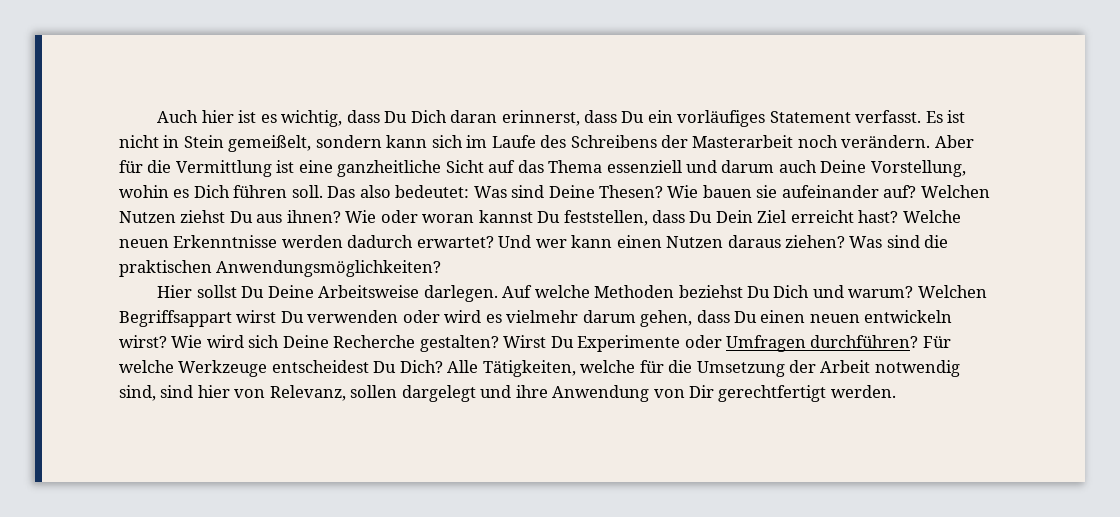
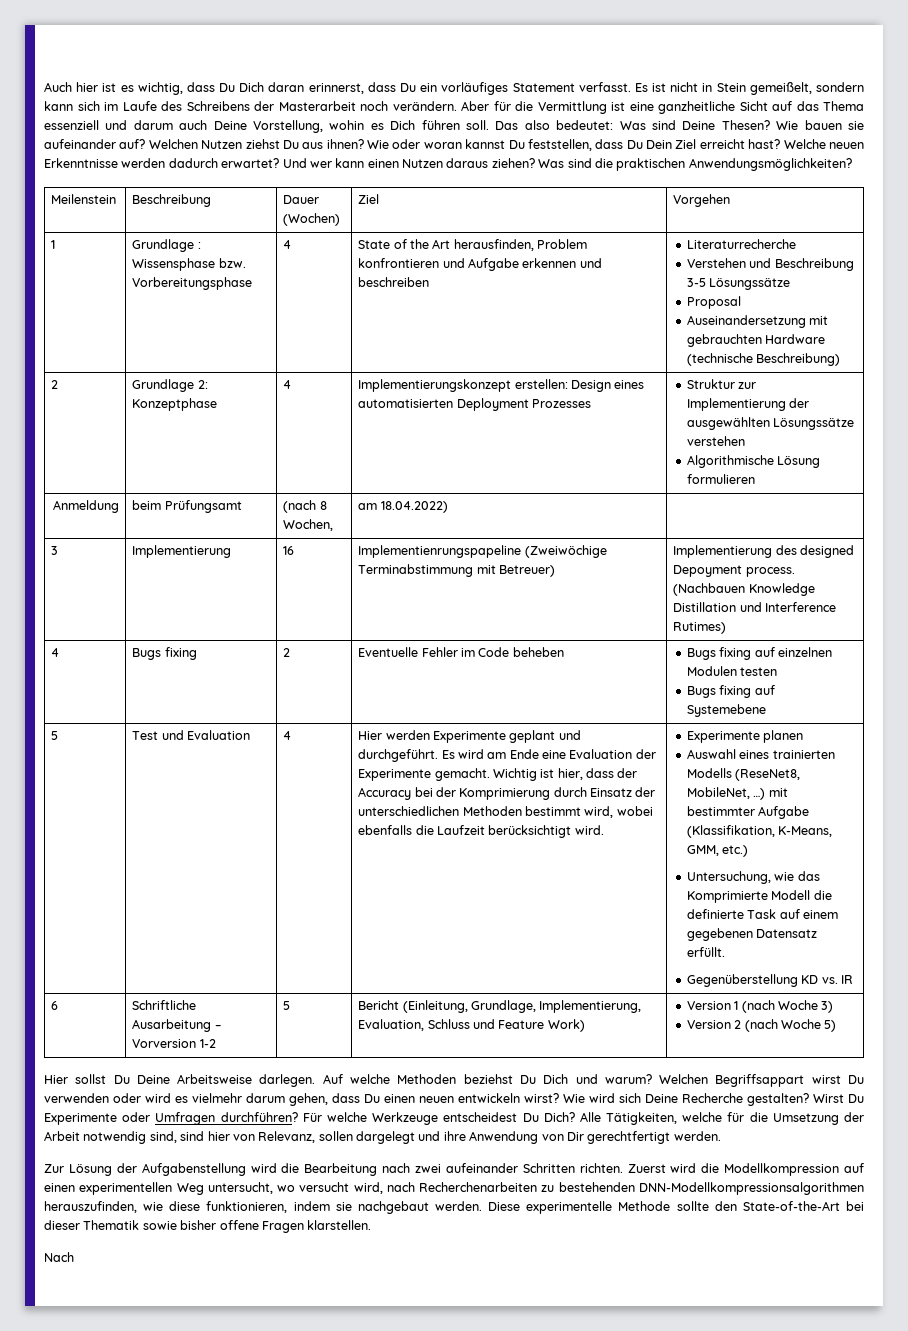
(442, 268) none -> [51,194,117,204] [132,194,212,207] [283,195,320,204] [283,213,341,226] [358,194,380,204] [673,194,731,207] [51,240,56,249] [132,239,201,252] [132,258,246,271] [132,277,253,290] [283,240,292,249] [358,239,588,251] [358,258,602,271] [358,277,430,287] [686,239,796,249] [686,258,854,271] [686,278,791,290] [686,296,741,309] [686,315,829,328] [686,334,826,347] [686,353,841,366] [51,380,59,389] [132,379,208,392] [132,398,218,411] [283,380,292,389] [358,379,645,392] [358,398,591,411] [686,379,757,389] [686,398,810,411] [686,417,855,430] [686,436,745,446] [686,455,821,468] [686,474,755,484] [52,500,119,513] [132,500,242,513] [283,500,327,513] [283,519,334,531] [358,501,448,513] [51,546,59,555] [132,545,232,558] [283,546,295,555] [358,545,607,558] [358,564,555,577] [673,545,854,558] [673,565,795,577] [673,583,815,596] [673,602,836,612] [673,622,727,634] [51,648,60,657] [132,647,197,660] [283,648,291,657] [358,647,564,657] [686,647,833,660] [686,666,778,676] [686,685,775,698] [686,704,766,717] [51,731,59,740] [132,730,250,740] [283,731,292,740] [358,730,581,743] [358,749,656,762] [358,768,638,781] [358,787,656,800] [358,806,653,818] [358,825,604,838] [686,730,804,743] [686,749,835,759] [686,768,801,781] [686,787,788,800] [686,806,810,819] [686,825,833,838] [686,845,749,857] [686,871,820,884] [686,890,832,903] [686,909,839,919] [686,928,818,941] [686,947,725,957] [686,974,854,987] [51,1001,59,1010] [132,1000,197,1010] [132,1019,221,1032] [132,1039,216,1048] [283,1001,291,1010] [358,1000,642,1013] [358,1019,585,1032] [686,1000,834,1013] [686,1019,837,1032] // Meilenstein | Beschreibung | Dauer (Wochen) | Ziel | Vorgehen // 1 | Grundlage : Wissensphase bzw. Vorbereitungsphase | 4 | State of the Art herausfinden, Problem konfrontieren und Aufgabe erkennen und beschreiben | Literaturrecherche // Verstehen und Beschreibung 3-5 Lösungssätze // Proposal // Auseinandersetzung mit gebrauchten Hardware (technische Beschreibung) // 2 | Grundlage 2: Konzeptphase | 4 | Implementierungskonzept erstellen: Design eines automatisierten Deployment Prozesses | Struktur zur Implementierung der ausgewählten Lösungssätze verstehen // Algorithmische Lösung formulieren // Anmeldung | beim Prüfungsamt | (nach 8 Wochen, | am 18.04.2022) | // 3 | Implementierung | 16 | Implementienrungspapeline (Zweiwöchige Terminabstimmung mit Betreuer) | Implementierung des designed Depoyment process. (Nachbauen Knowledge Distillation und Interference Rutimes) // 4 | Bugs fixing | 2 | Eventuelle Fehler im Code beheben | Bugs fixing auf einzelnen Modulen testen // Bugs fixing auf Systemebene // 5 | Test und Evaluation | 4 | Hier werden Experimente geplant und durchgeführt. Es wird am Ende eine Evaluation der Experimente gemacht. Wichtig ist hier, dass der Accuracy bei der Komprimierung durch Einsatz der unterschiedlichen Methoden bestimmt wird, wobei ebenfalls die Laufzeit berücksichtigt wird. | Experimente planen // Auswahl eines trainierten Modells (ReseNet8, MobileNet, …) mit bestimmter Aufgabe (Klassifikation, K-Means, GMM, etc.) // Untersuchung, wie das Komprimierte Modell die definierte Task auf einem gegebenen Datensatz erfüllt. // Gegenüberstellung KD vs. IR // 6 | Schriftliche Ausarbeitung – Vorversion 1-2 | 5 | Bericht (Einleitung, Grundlage, Implementierung, Evaluation, Schluss und Feature Work) | Version 1 (nach Woche 3) // Version 2 (nach Woche 5)
(896, 391) none -> [44,1163,864,1176] [44,1182,864,1195] [44,1201,864,1214] [44,1220,372,1233] [44,1252,74,1262] // Zur Lösung der Aufgabenstellung wird die Bearbeitung nach zwei aufeinander Schritten richten. Zuerst wird die Modellkompression auf einen experimentellen Weg untersucht, wo versucht wird, nach Recherchenarbeiten zu bestehenden DNN-Modellkompressionsalgorithmen herauszufinden, wie diese funktionieren, indem sie nachgebaut werden. Diese experimentelle Methode sollte den State-of-the-Art bei dieser Thematik sowie bisher offene Fragen klarstellen. // Nach

